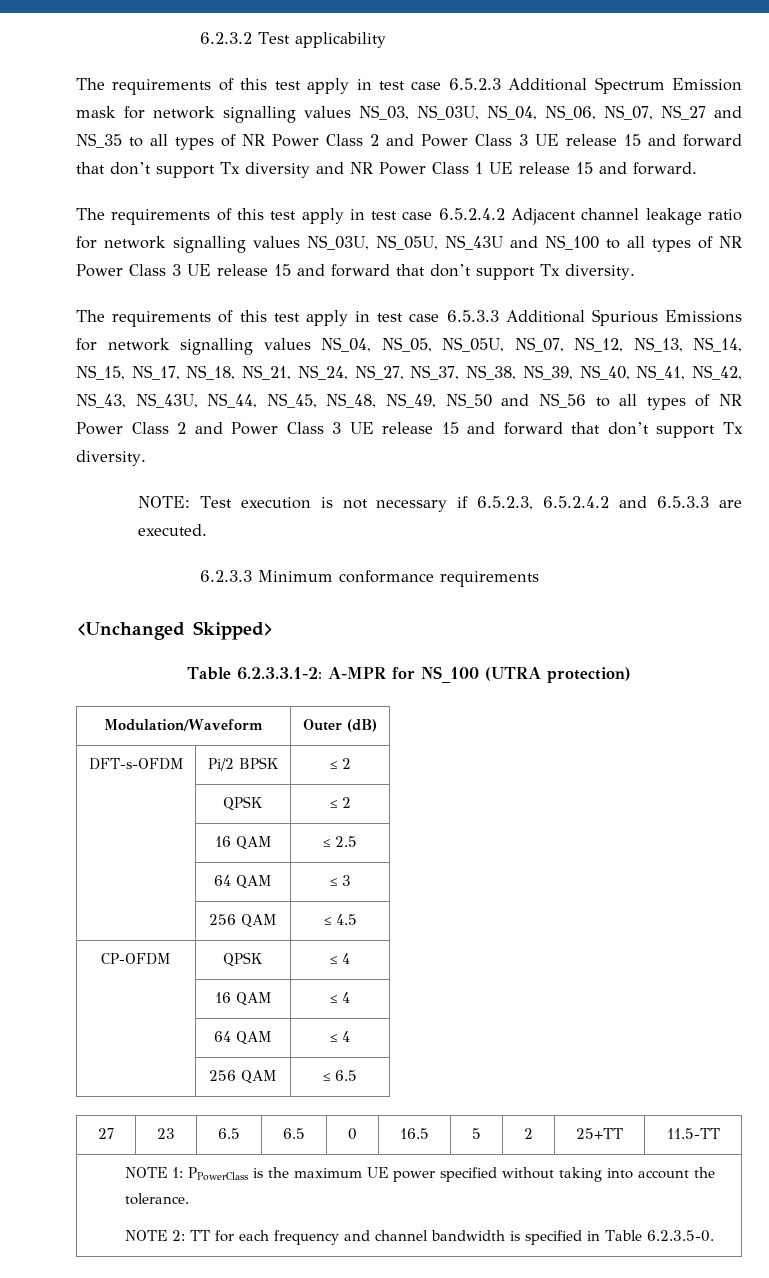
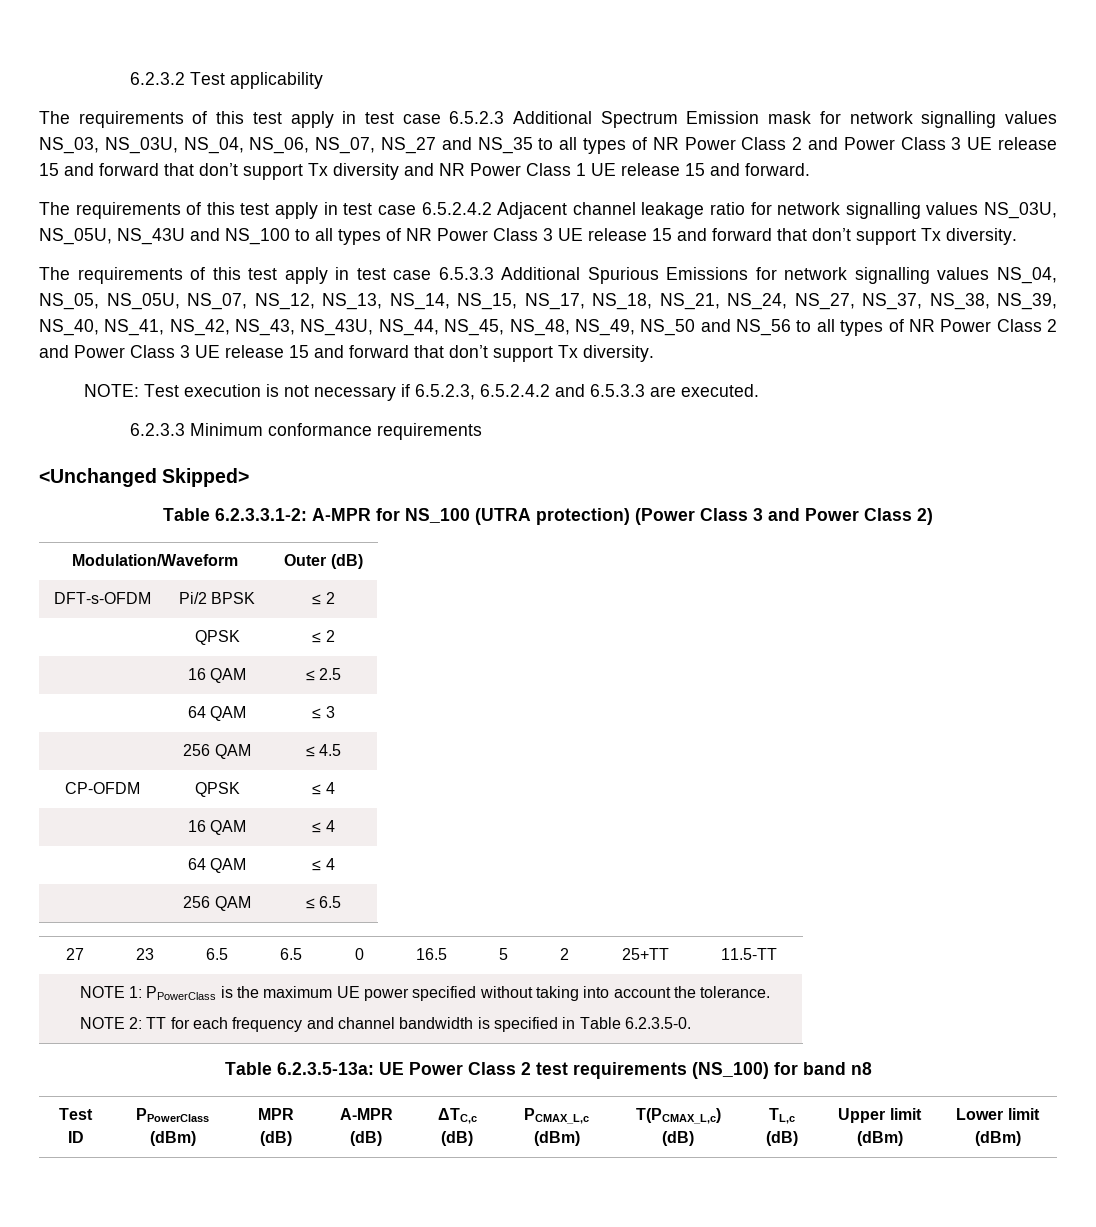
(631, 675) none -> [635,508,933,525] (Power Class 3 and Power Class 2)
(714, 1236) none -> [224,1062,872,1079] [59,1108,93,1120] [67,1131,84,1143] [136,1108,209,1122] [149,1131,196,1146] [257,1108,294,1120] [259,1131,292,1146] [339,1108,393,1120] [350,1131,382,1146] [437,1108,477,1124] [441,1131,473,1146] [524,1108,589,1124] [533,1131,580,1146] [635,1108,721,1124] [662,1131,694,1146] [768,1108,795,1124] [765,1131,798,1146] [838,1108,922,1123] [856,1131,903,1146] [956,1108,1040,1120] [974,1131,1021,1146] // Table 6.2.3.5-13a: UE Power Class 2 test requirements (NS_100) for band n8 // Test ID | PPowerClass (dBm) | MPR (dB) | A-MPR (dB) | ΔTC,c (dB) | PCMAX_L,c (dBm) | T(PCMAX_L,c) (dB) | TL,c (dB) | Upper limit (dBm) | Lower limit (dBm)

